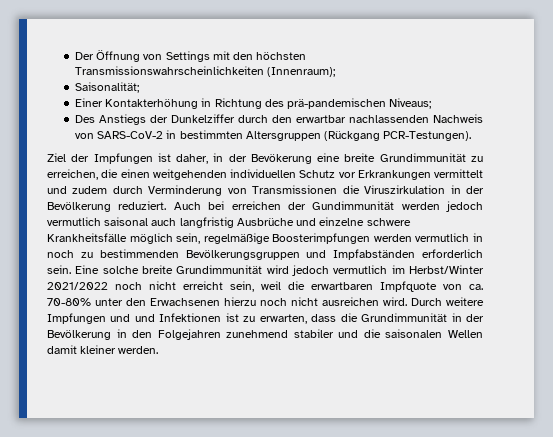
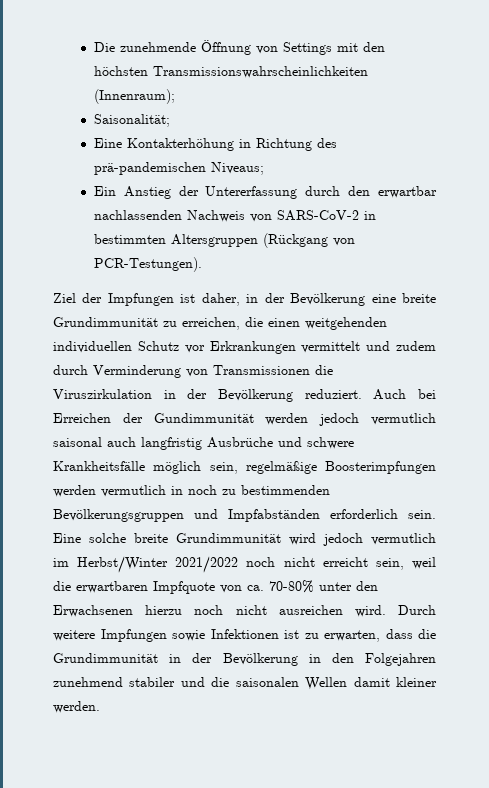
[74,52,94,60] Der -> [93,42,196,52] Die zunehmende
[74,98,103,107] Einer -> [93,138,122,148] Eine
[74,114,235,125] Des Anstiegs der Dunkelziffer -> [93,186,298,199] Ein Anstieg der Untererfassung
(381, 136) none -> [332,238,355,246] von
[250,154,312,164] Bevökerung -> [290,293,366,306] Bevölkerung
[231,201,281,210] erreichen -> [53,413,111,423] Erreichen
[319,217,365,226] einzelne -> (302, 442) none
[110,314,155,322] und und -> [172,630,205,641] sowie

